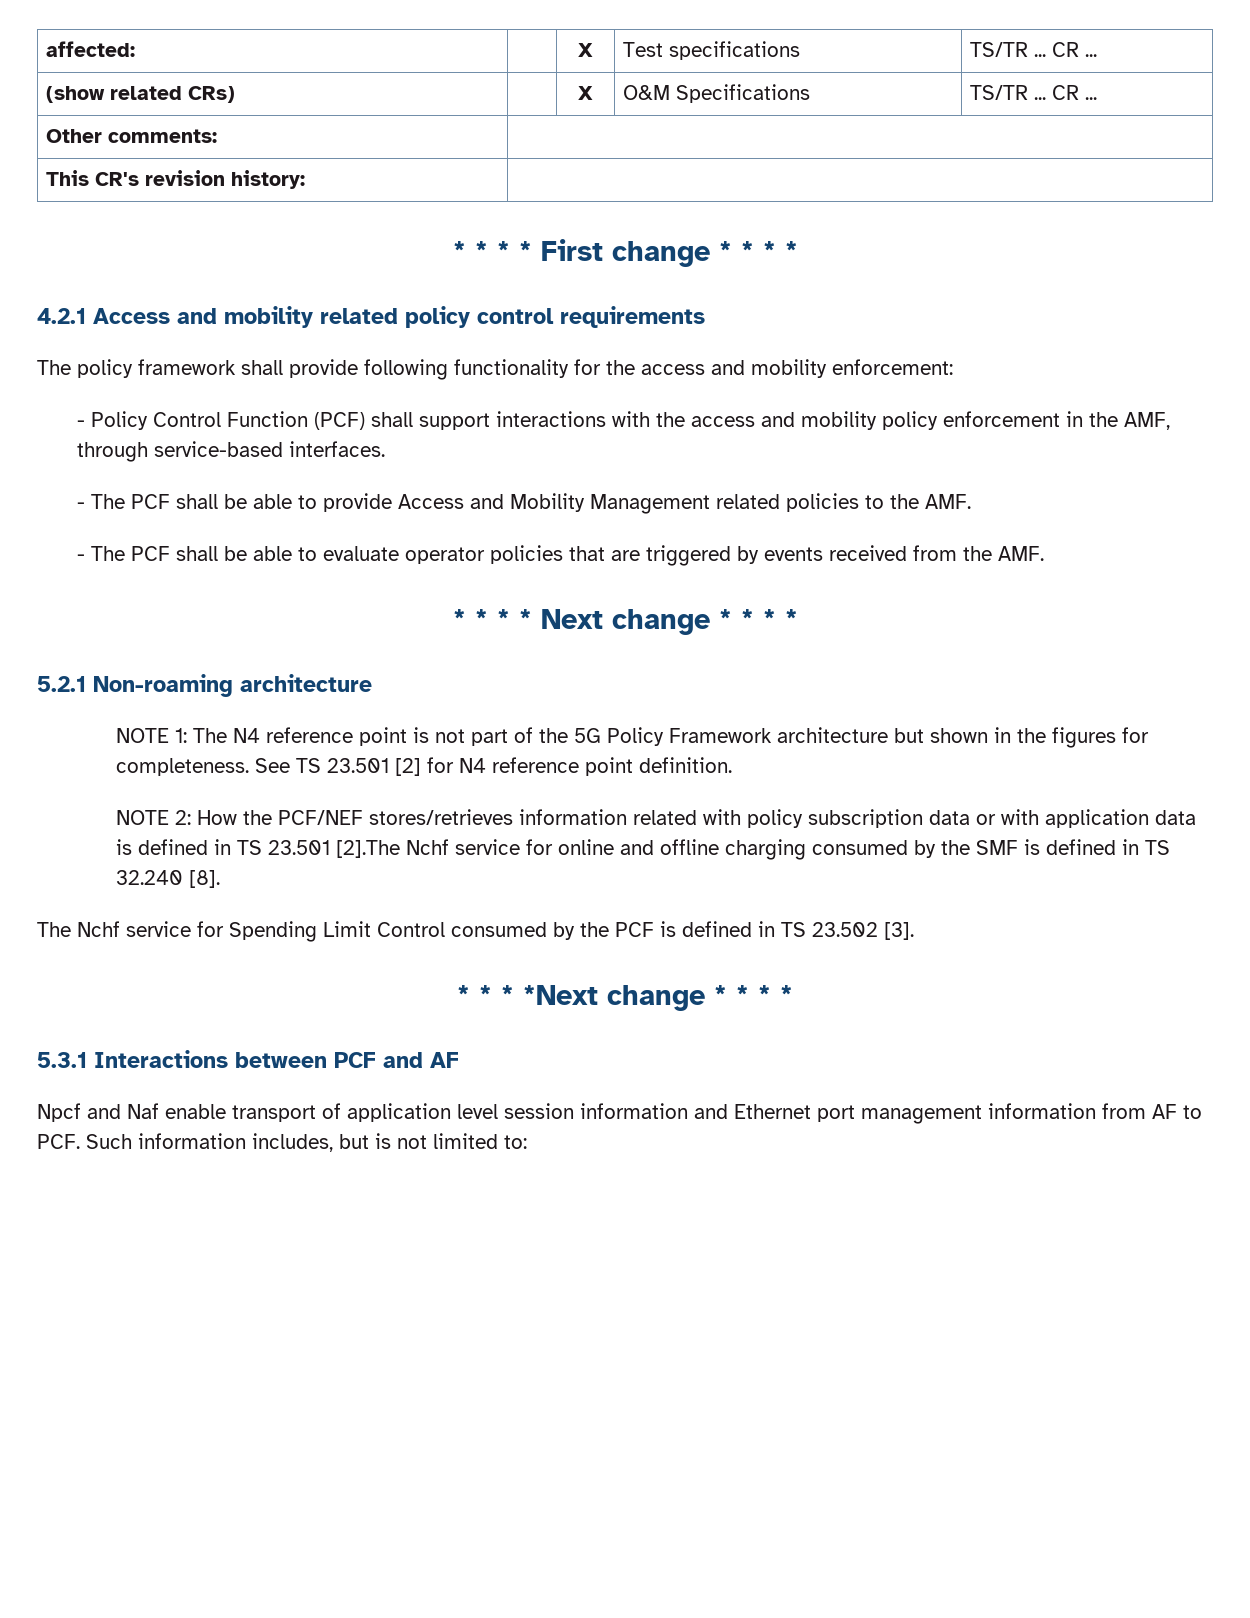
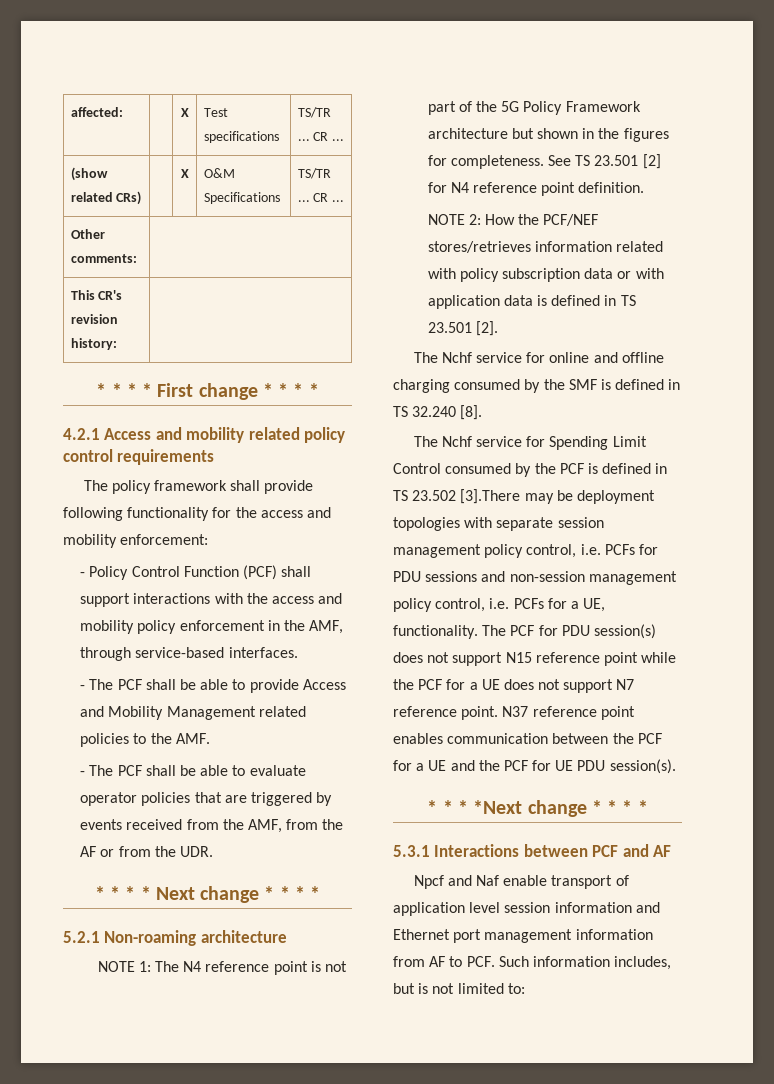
[997,546,1044,561] AMF. -> [248,819,344,833] [80,846,214,857] AMF, from the AF or from the UDR.
[336,840,401,858] [2].The -> [475,321,498,336] [413,352,438,363] [2]. // The
[884,922,914,940] [3]. -> [460,489,655,504] [393,517,604,531] [393,544,658,558] [393,571,677,585] [393,598,606,612] [393,624,656,639] [393,652,677,666] [393,679,635,693] [393,706,635,720] [393,733,662,744] [393,759,676,774] [3].There may be deployment topologies with separate session management policy control, i.e. PCFs for PDU sessions and non-session management policy control, i.e. PCFs for a UE, functionality. The PCF for PDU session(s) does not support N15 reference point while the PCF for a UE does not support N7 reference point. N37 reference point enables communication between the PCF for a UE and the PCF for UE PDU session(s).

